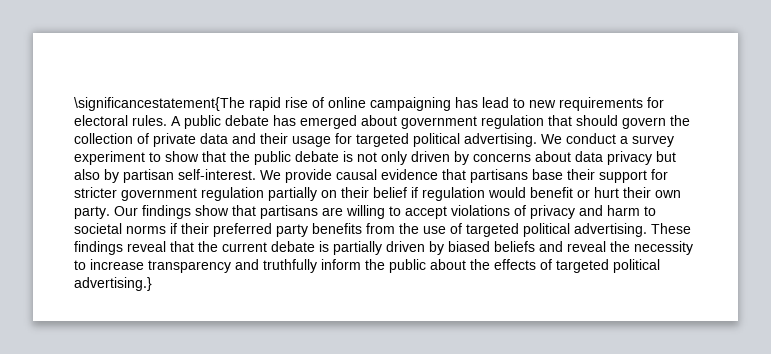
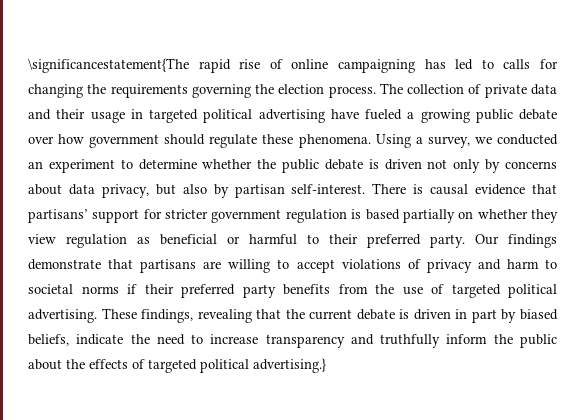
[482,97,664,111] [74,115,690,129] lead to new requirements for electoral rules. A public debate has emerged about government regulation that should govern the -> [455,59,559,70] [28,83,403,98] led to calls for changing the requirements governing the election process. The
[335,133,674,147] [74,151,226,165] for targeted political advertising. We conduct a survey experiment to show that -> [130,109,557,123] [28,134,558,148] [28,159,253,173] in targeted political advertising have fueled a growing public debate over how government should regulate these phenomena. Using a survey, we conducted an experiment to determine whether
(353, 156) none -> [384,159,422,170] driven
[411,151,450,162] driven -> (481, 166) none
[607,151,652,165] privacy -> [101,184,149,198] privacy,
[260,169,332,183] We provide -> [372,183,424,194] There is
[470,169,595,183] partisans base their -> [28,209,88,223] partisans’
[268,187,681,201] partially on their belief if regulation would benefit or hurt their own -> [351,209,558,223] [28,234,421,248] is based partially on whether they view regulation as beneficial or harmful to their preferred
[195,205,229,216] show -> [28,259,101,270] demonstrate
[74,241,166,255] findings reveal -> [141,309,252,323] findings, revealing
[333,241,693,255] partially driven by biased beliefs and reveal the necessity -> [413,309,558,323] [28,334,185,346] driven in part by biased beliefs, indicate the need

